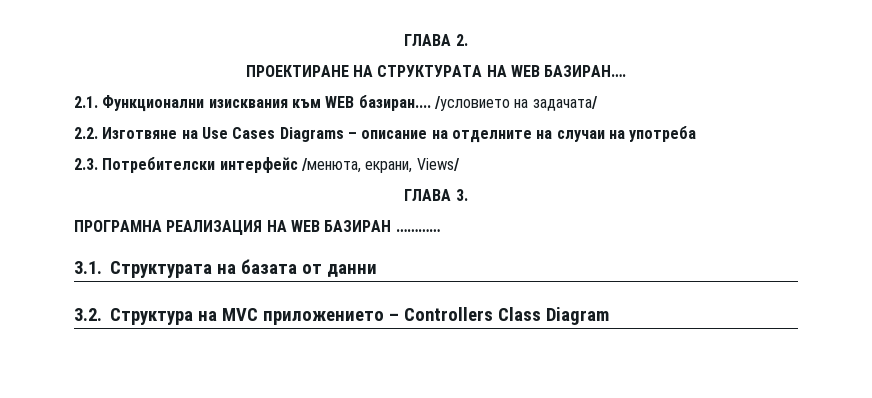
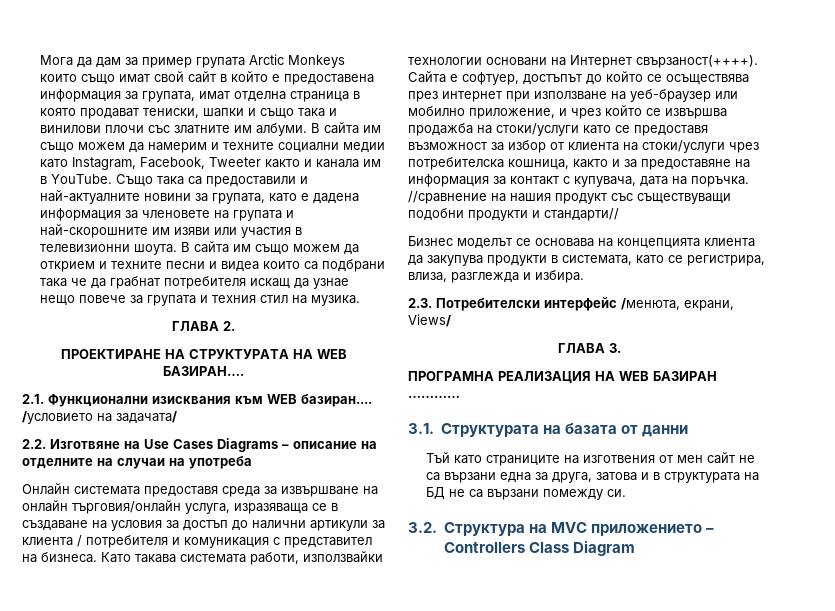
(404, 40) none -> [39,54,345,68] [39,71,374,85] [39,89,360,102] [39,108,337,119] [39,122,381,136] [39,142,385,153] [39,157,381,170] [39,174,308,187] [39,190,359,204] [39,208,294,221] [39,224,302,238] [39,241,359,255] [39,259,385,272] [39,276,349,289] [39,295,360,306] Мога да дам за пример групата Arctic Monkeys които също имат свой сайт в който е предоставена информация за групата, имат отделна страница в която продават тениски, шапки и също така и винилови плочи със златните им албуми. В сайта им също можем да намерим и техните социални медии като Instagram, Facebook, Tweeter както и канала им в YouTube. Също така са предоставили и най-актуалните новини за групата, като е дадена информация за членовете на групата и най-скорошните им изяви или участия в телевизионни шоута. В сайта им също можем да открием и техните песни и видеа които са подбрани така че да грабнат потребителя искащ да узнае нещо повече за групата и техния стил на музика. //
(697, 134) none -> [22,483,378,497] [22,500,338,514] [22,520,385,531] [22,535,372,548] [22,551,383,565] [408,55,758,68] [408,71,749,85] [408,89,738,102] [408,105,727,119] [408,123,708,136] [408,140,759,153] [408,157,750,170] [408,174,749,187] [408,191,731,204] [408,208,619,221] [408,236,755,249] [408,255,765,266] [408,270,584,283] // Онлайн системата предоставя среда за извършване на онлайн търговия/онлайн услуга, изразяваща се в създаване на условия за достъп до налични артикули за клиента / потребителя и комуникация с представител на бизнеса. Като такава системата работи, използвайки технологии основани на Интернет свързаност(++++). Сайта е софтуер, достъпът до който се осъществява през интернет при използване на уеб-браузер или мобилно приложение, и чрез който се извършва продажба на стоки/услуги като се предоставя възможност за избор от клиента на стоки/услуги чрез потребителска кошница, както и за предоставяне на информация за контакт с купувача, дата на поръчка. //сравнение на нашия продукт със съществуващи подобни продукти и стандарти// // Бизнес моделът се основава на концепцията клиента да закупува продукти в системата, като се регистрира, влиза, разглежда и избира.
(377, 270) none -> [425,452,755,466] [425,472,759,483] [425,487,626,500] // Тъй като страниците на изготвения от мен сайт не са вързани една за друга, затова и в структурата на БД не са вързани помежду си.

